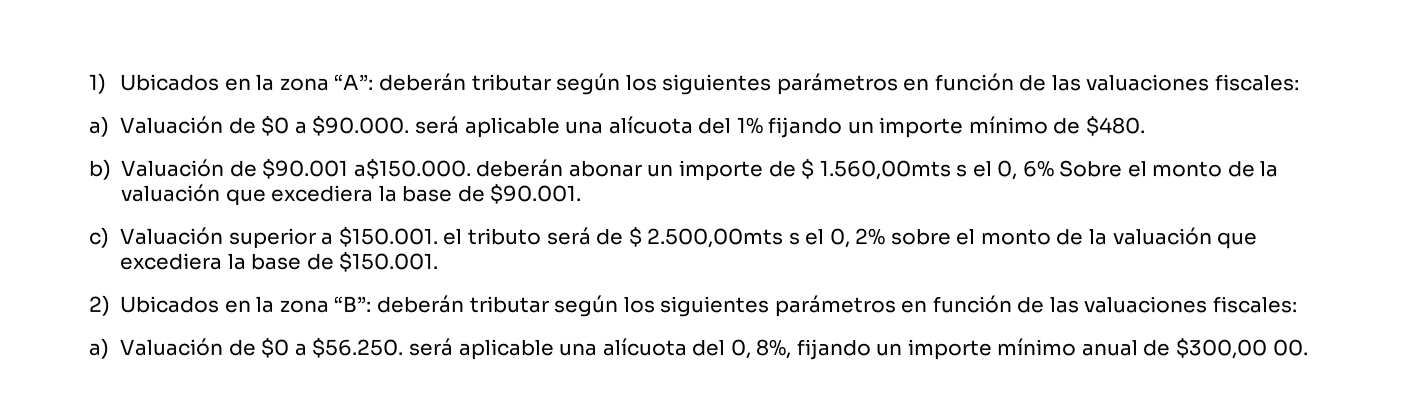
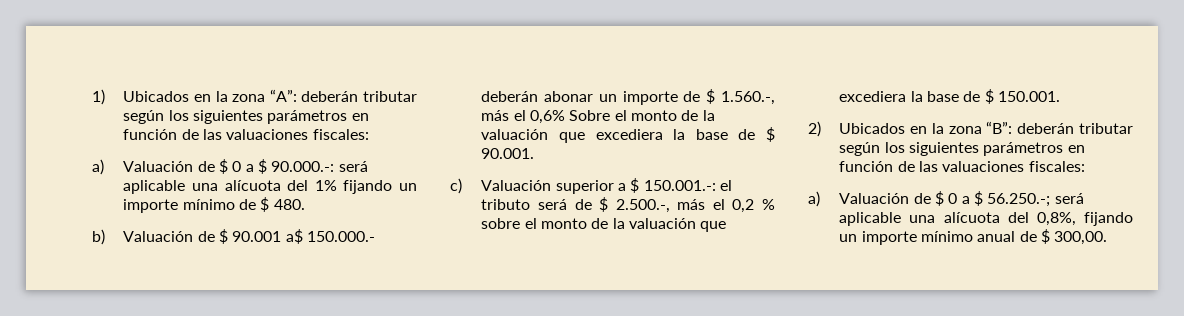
[261,115,411,136] $0 a $90.000. -> [219,159,335,174] $ 0 a $ 90.000.-:
[1085,116,1146,137] $480. -> [260,197,305,212] $ 480.
[262,158,472,179] $90.001 a$150.000. -> [219,229,375,244] $ 90.001 a$ 150.000.-
[819,160,1055,181] 1.560,00mts s el 0, 6% -> [721,91,775,105] [481,110,566,124] 1.560.-, más el 0,6%
[490,183,583,204] $90.001. -> [766,127,775,142] [481,148,535,159] $ 90.001.
[337,226,438,247] $150.001. -> [630,178,716,193] $ 150.001.-:
[646,227,886,249] 2.500,00mts s el 0, 2% -> [615,199,775,213] 2.500.-, más el 0,2 %
[338,251,439,272] $150.001. -> [984,89,1060,104] $ 150.001.
[260,337,792,360] $0 a $56.250. será aplicable una alícuota del 0, 8%, -> [935,191,1084,207] [839,212,1076,226] $ 0 a $ 56.250.-; será aplicable una alícuota del 0,8%,
[1174,338,1308,360] $300,00 00. -> [1040,229,1108,245] $ 300,00.

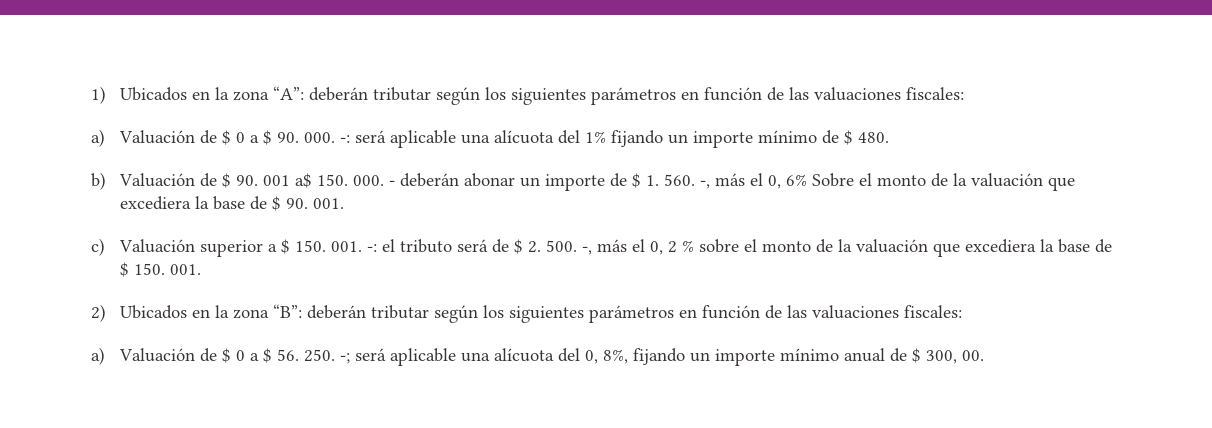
[271,161,335,172] 90.000.-: -> [276,132,350,143] 90. 000. -:
[232,229,375,244] 90.001 a$ 150.000.- -> [235,173,395,188] 90. 001 a$ 150. 000. -
[721,91,775,105] [481,110,566,124] 1.560.-, más el 0,6% -> [645,173,807,189] 1. 560. -, más el 0, 6%
[481,148,535,159] 90.001. -> [285,198,344,209] 90. 001.
[643,180,716,191] 150.001.-: -> [294,240,377,252] 150. 001. -:
[615,199,755,213] 2.500.-, más el 0,2 -> [527,239,677,255] 2. 500. -, más el 0, 2
[997,91,1060,102] 150.001. -> [133,263,201,275] 150. 001.
[987,193,1084,207] [839,212,1076,226] 56.250.-; será aplicable una alícuota del 0,8%, -> [276,348,628,366] 56. 250. -; será aplicable una alícuota del 0, 8%,
[1054,231,1108,245] 300,00. -> [925,350,984,364] 300, 00.

